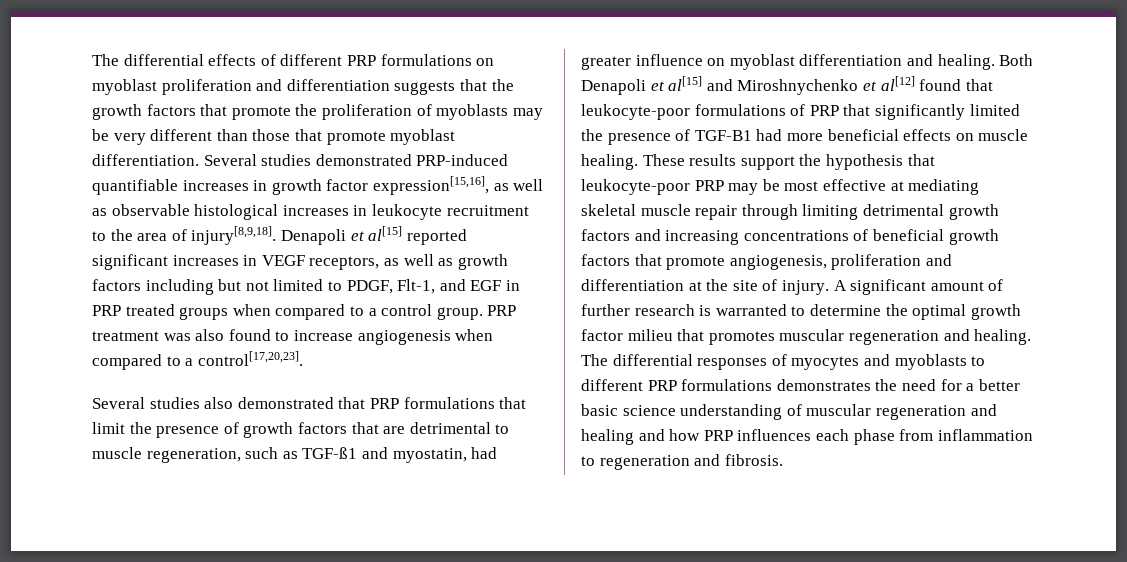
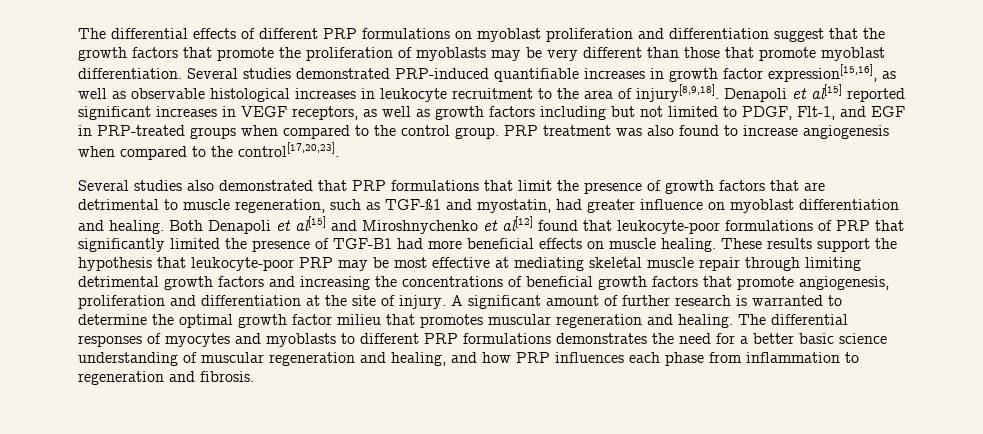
[394,81,456,95] suggests -> [774,28,824,42] suggest
[92,304,175,316] PRP treated -> [97,125,185,136] PRP-treated
[368,308,377,316] a -> [374,125,396,136] the
[185,358,194,366] a -> [211,146,233,157] the
(740, 237) none -> [375,276,397,287] the
[581,429,634,445] healing -> [391,352,446,366] healing,

